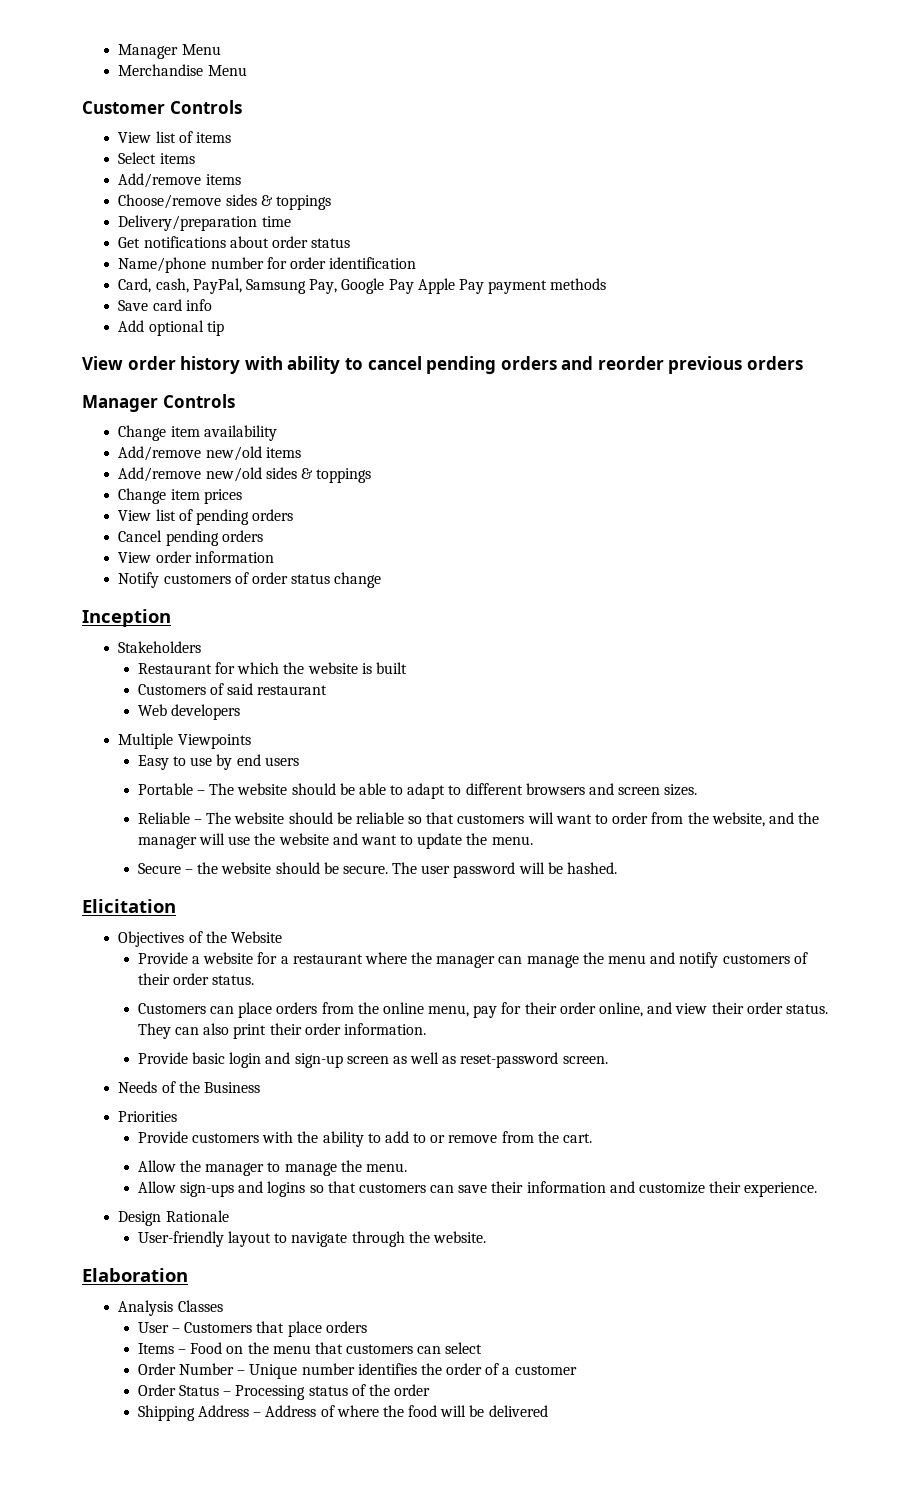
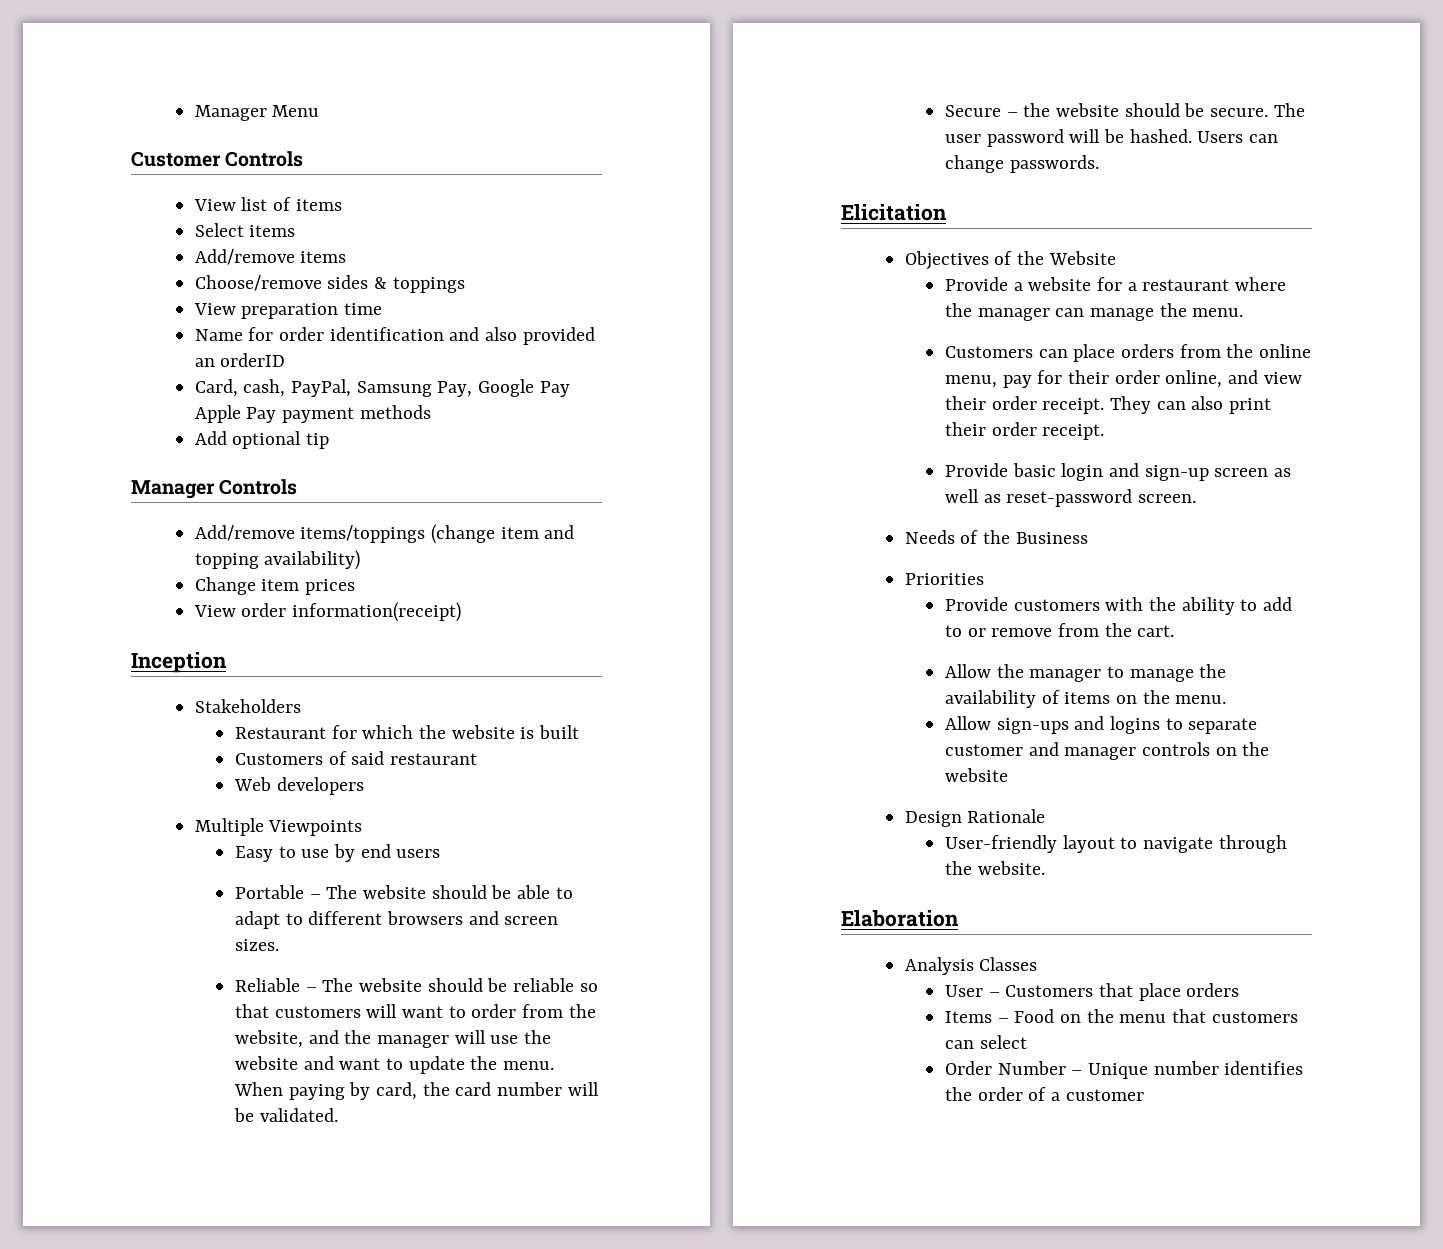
[118,64,247,76] // Merchandise Menu -> (320, 111) none
[118,215,258,231] Delivery/preparation -> [193,303,339,319] View preparation
[118,236,351,248] [118,257,417,273] Get notifications about order status // Name/phone number for order identification -> [194,327,595,345] [194,353,286,367] Name for order identification and also provided an orderID
[118,299,212,311] // Save card info -> (431, 412) none
[82,356,804,374] [82,394,235,412] [118,425,277,441] [118,446,301,461] [118,467,372,483] [118,488,242,504] [118,509,294,525] [118,530,263,546] [118,551,274,563] [118,572,382,588] View order history with ability to cancel pending orders and reorder previous orders // Manager Controls // Change item availability // Add/remove new/old items // Add/remove new/old sides & toppings // Change item prices // View list of pending orders // Cancel pending orders // View order information // Notify customers of order status change -> [131,479,298,499] [194,524,575,544] [194,550,361,570] [194,577,355,595] [193,602,461,622] Manager Controls // Add/remove items/toppings (change item and topping availability) // Change item prices // View order information(receipt)
(533, 840) none -> [233,1082,599,1100] [233,1108,338,1122] When paying by card, the card number will be validated.
(617, 868) none -> [1197,131,1278,143] [944,155,1099,173] Users can change passwords.
[607,952,808,968] [137,973,255,985] menu and notify customers of their order status. -> [1192,308,1244,317] menu.
[785,1004,828,1014] status. -> [1042,398,1105,414] receipt.
[343,1023,426,1035] information. -> [1042,424,1105,440] receipt.
(362, 1166) none -> [944,690,1170,708] availability of items on the
[309,1181,818,1197] so that customers can save their information and customize their experience. -> [1165,718,1258,734] [944,742,1270,760] [944,768,1008,782] to separate customer and manager controls on the website
[137,1384,431,1400] [137,1405,548,1421] // Order Status – Processing status of the order // Shipping Address – Address of where the food will be delivered -> (1144, 1095) none

